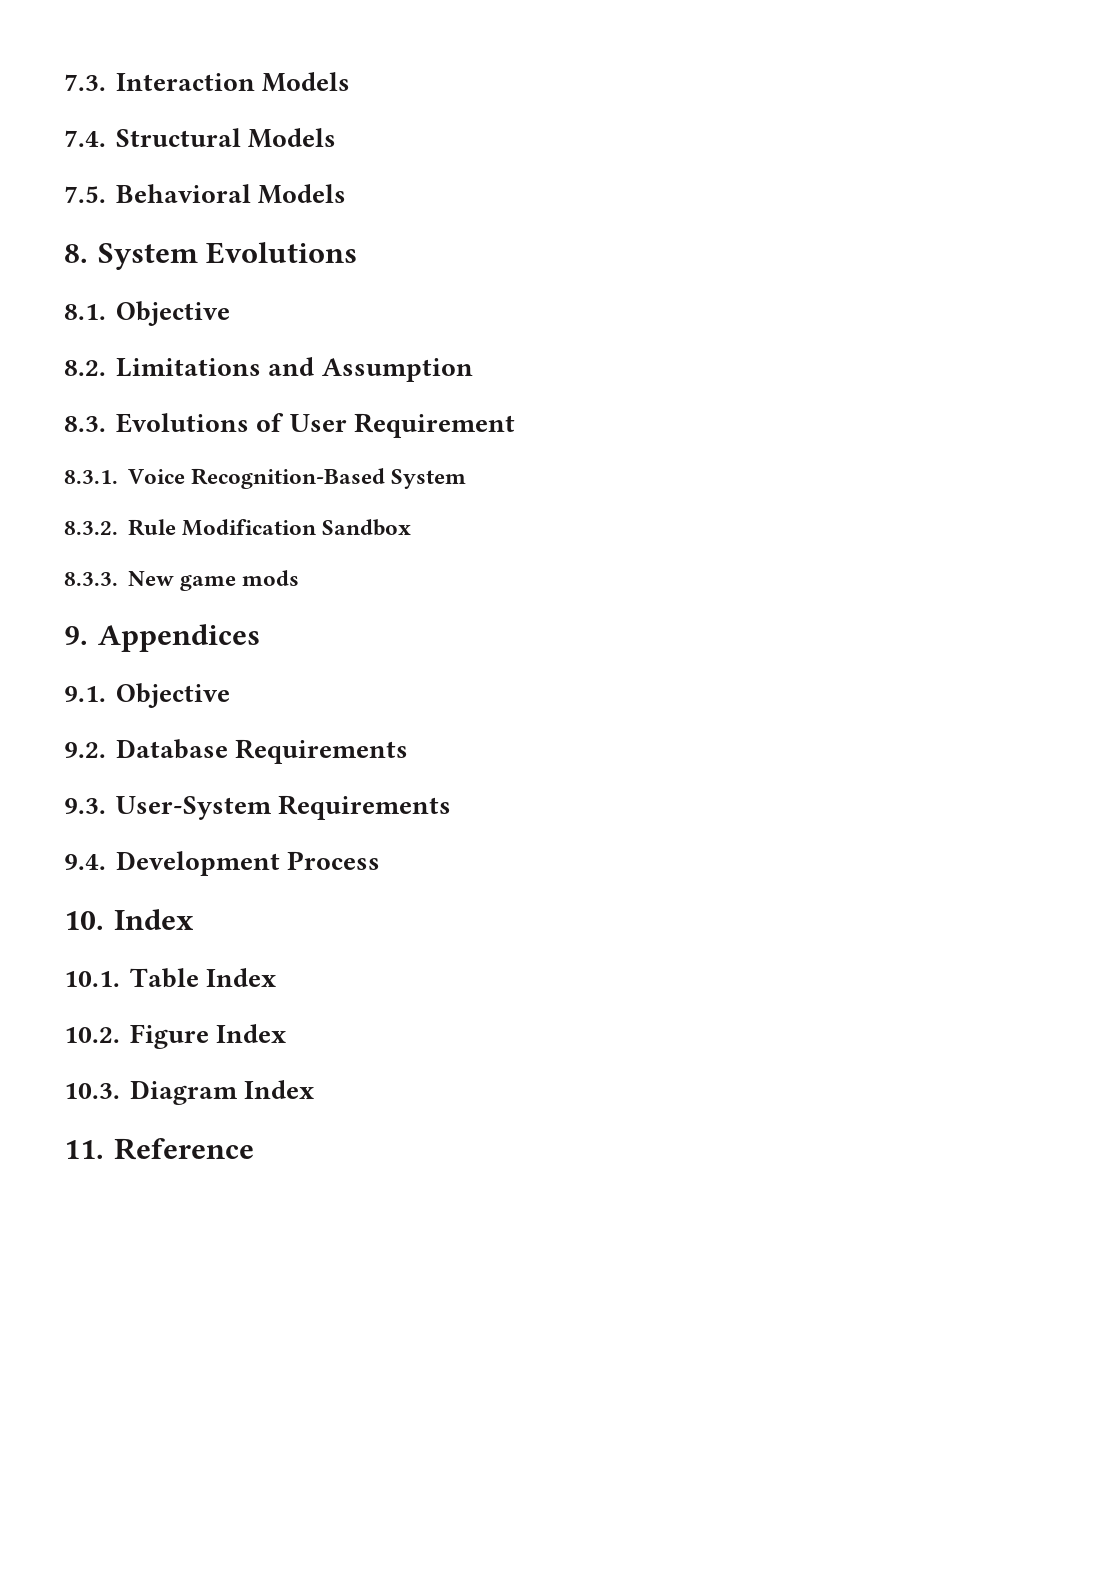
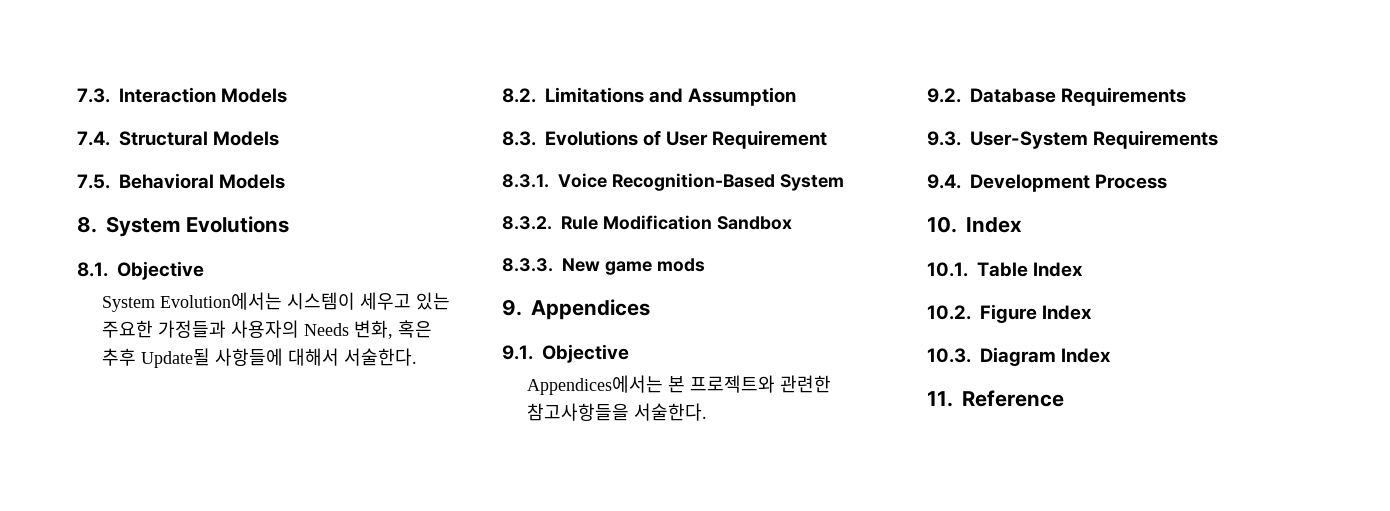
(230, 313) none -> [102,292,451,312] [102,320,433,339] [102,348,418,368] // System Evolution에서는 시스템이 세우고 있는 주요한 가정들과 사용자의 Needs 변화, 혹은 추후 Update될 사항들에 대해서 서술한다.
(230, 695) none -> [527,375,832,395] [527,403,708,421] // Appendices에서는 본 프로젝트와 관련한 참고사항들을 서술한다.

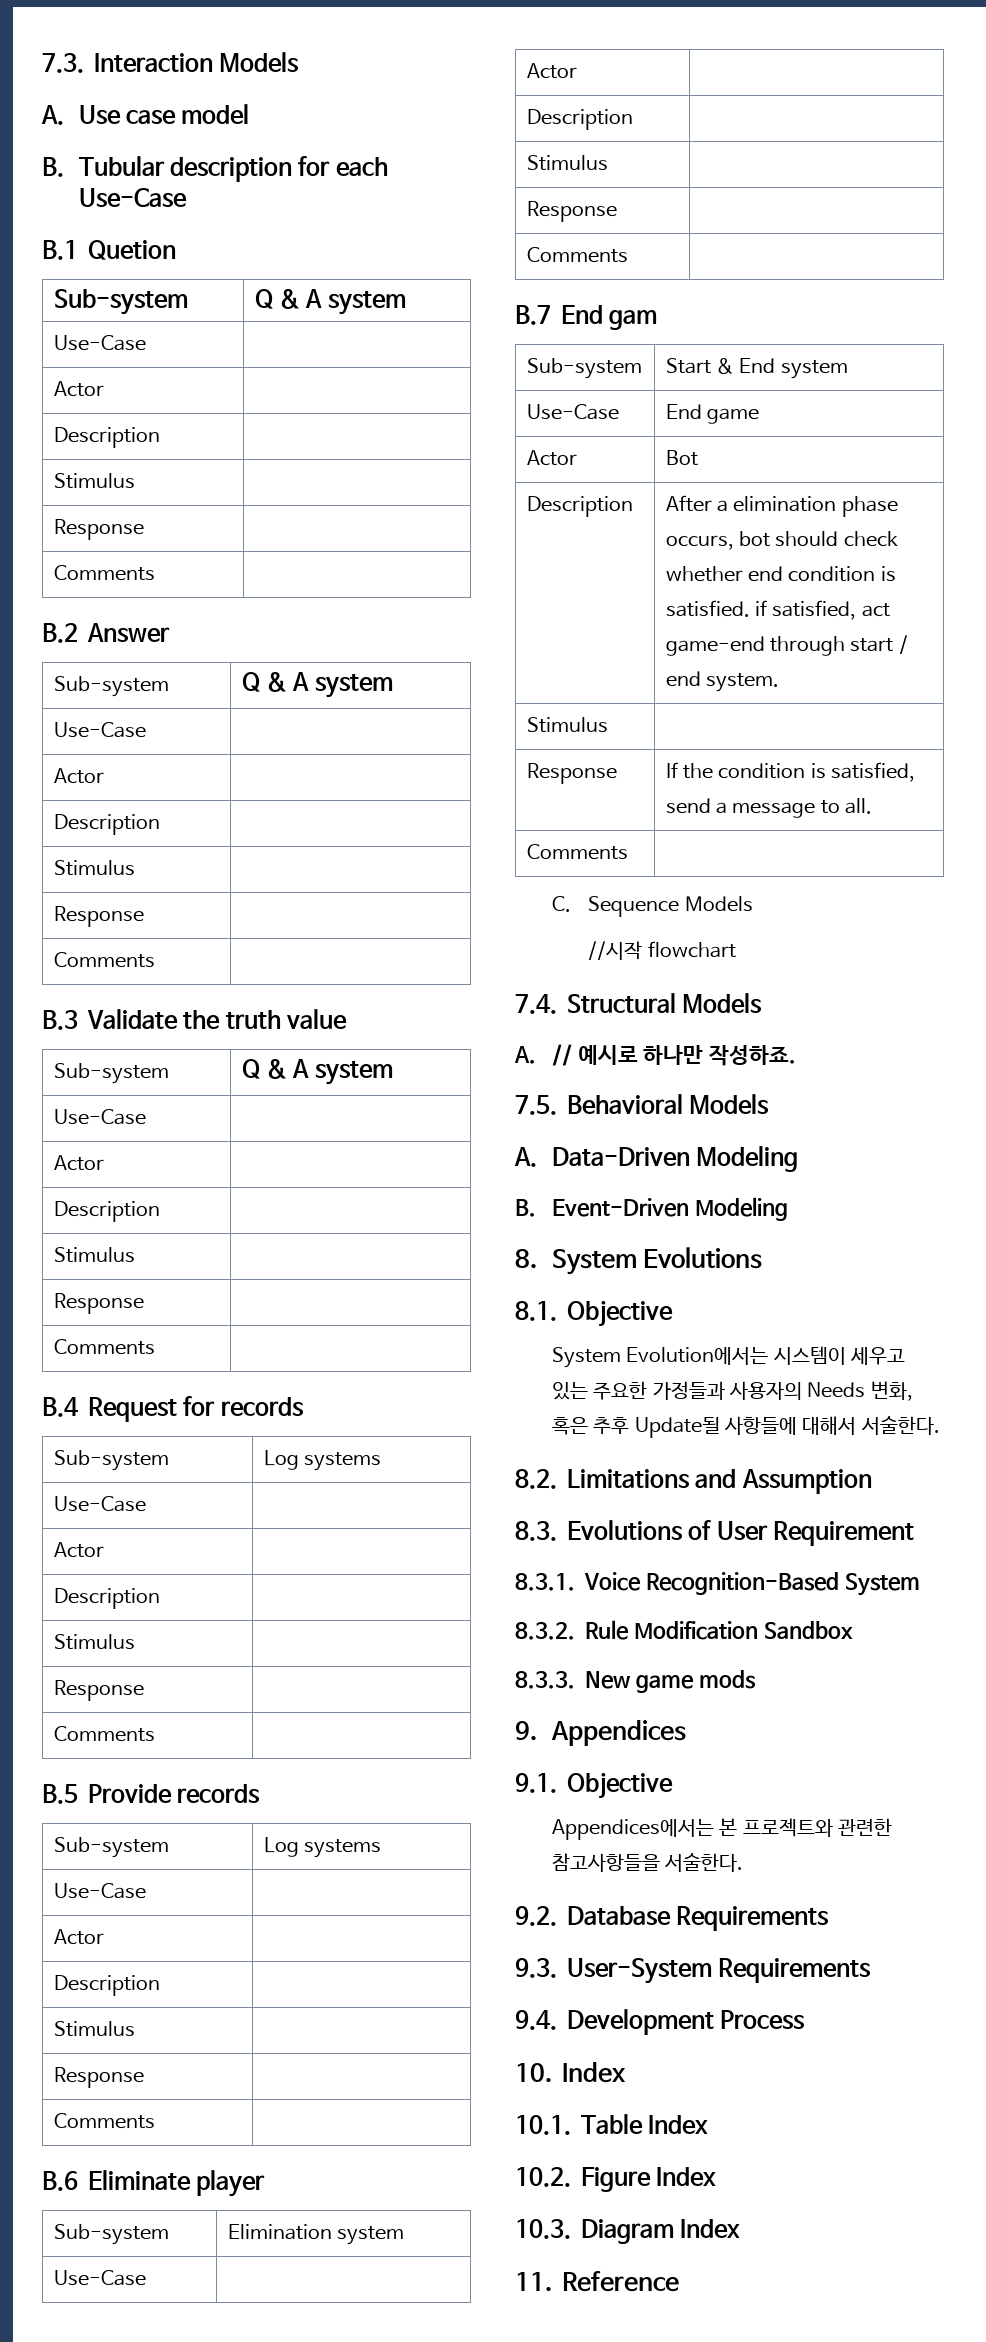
[77,131,280,146] [77,173,286,189] 7.4. Structural Models // 7.5. Behavioral Models -> [41,104,250,125] [42,156,388,182] [78,188,187,208] [42,240,176,260] [53,289,188,315] [254,289,406,315] [53,335,146,351] [53,381,104,397] [53,427,160,448] [53,473,135,489] [53,519,144,540] [53,565,155,581] [42,623,170,643] [53,676,169,697] [241,672,393,698] [53,722,146,738] [53,768,104,784] [53,814,160,835] [53,860,135,876] [53,906,144,927] [53,952,155,968] [42,1009,348,1030] [53,1063,169,1084] [241,1059,393,1085] [53,1109,146,1125] [53,1155,104,1171] [53,1201,160,1222] [53,1247,135,1263] [53,1293,144,1314] [53,1339,155,1355] [42,1396,304,1422] [53,1450,169,1471] [263,1450,381,1471] [53,1496,146,1512] [53,1542,104,1558] [53,1588,160,1609] [53,1634,135,1650] [53,1680,144,1701] [53,1726,155,1742] [42,1784,261,1804] [53,1837,169,1858] [263,1837,381,1858] [53,1883,146,1899] [53,1929,104,1945] [53,1975,160,1996] [53,2021,135,2037] [53,2067,144,2088] [53,2113,155,2129] [42,2170,266,2197] [53,2224,169,2245] [227,2224,404,2245] [53,2270,146,2286] [526,63,577,79] [526,109,633,130] [526,155,608,171] [526,201,617,222] [526,247,628,263] [515,305,658,330] [526,358,642,379] [665,358,848,379] [526,404,619,420] [665,404,759,424] [526,450,577,466] [665,450,698,466] [526,496,633,517] [665,495,898,517] [665,531,898,550] [665,566,896,582] [665,600,890,620] [665,635,908,656] [665,671,779,692] [526,717,608,733] [526,763,617,784] [665,762,916,782] [665,798,873,818] [526,844,628,860] [551,896,753,917] [588,941,736,960] [515,993,763,1014] [514,1044,797,1066] [515,1094,770,1115] [514,1146,799,1172] [515,1197,788,1221] A. Use case model // B. Tubular description for each Use-Case // B.1 Quetion // Sub-system | Q & A system // Use-Case | // Actor | // Description | // Stimulus | // Response | // Comments | // B.2 Answer // Sub-system | Q & A system // Use-Case | // Actor | // Description | // Stimulus | // Response | // Comments | // B.3 Validate the truth value // Sub-system | Q & A system // Use-Case | // Actor | // Description | // Stimulus | // Response | // Comments | // B.4 Request for records // Sub-system | Log systems // Use-Case | // Actor | // Description | // Stimulus | // Response | // Comments | // B.5 Provide records // Sub-system | Log systems // Use-Case | // Actor | // Description | // Stimulus | // Response | // Comments | // B.6 Eliminate player // Sub-system | Elimination system // Use-Case | // Actor | // Description | // Stimulus | // Response | // Comments | // B.7 End gam // Sub-system | Start & End system // Use-Case | End game // Actor | Bot // Description | After a elimination phase occurs, bot should check whether end condition is satisfied. if satisfied, act game-end through start / end system. // Stimulus | // Response | If the condition is satisfied, send a message to all. // Comments | // C. Sequence Models // //시작 flowchart // 7.4. Structural Models // A. // 예시로 하나만 작성하죠. // 7.5. Behavioral Models // A. Data-Driven Modeling // B. Event-Driven Modeling

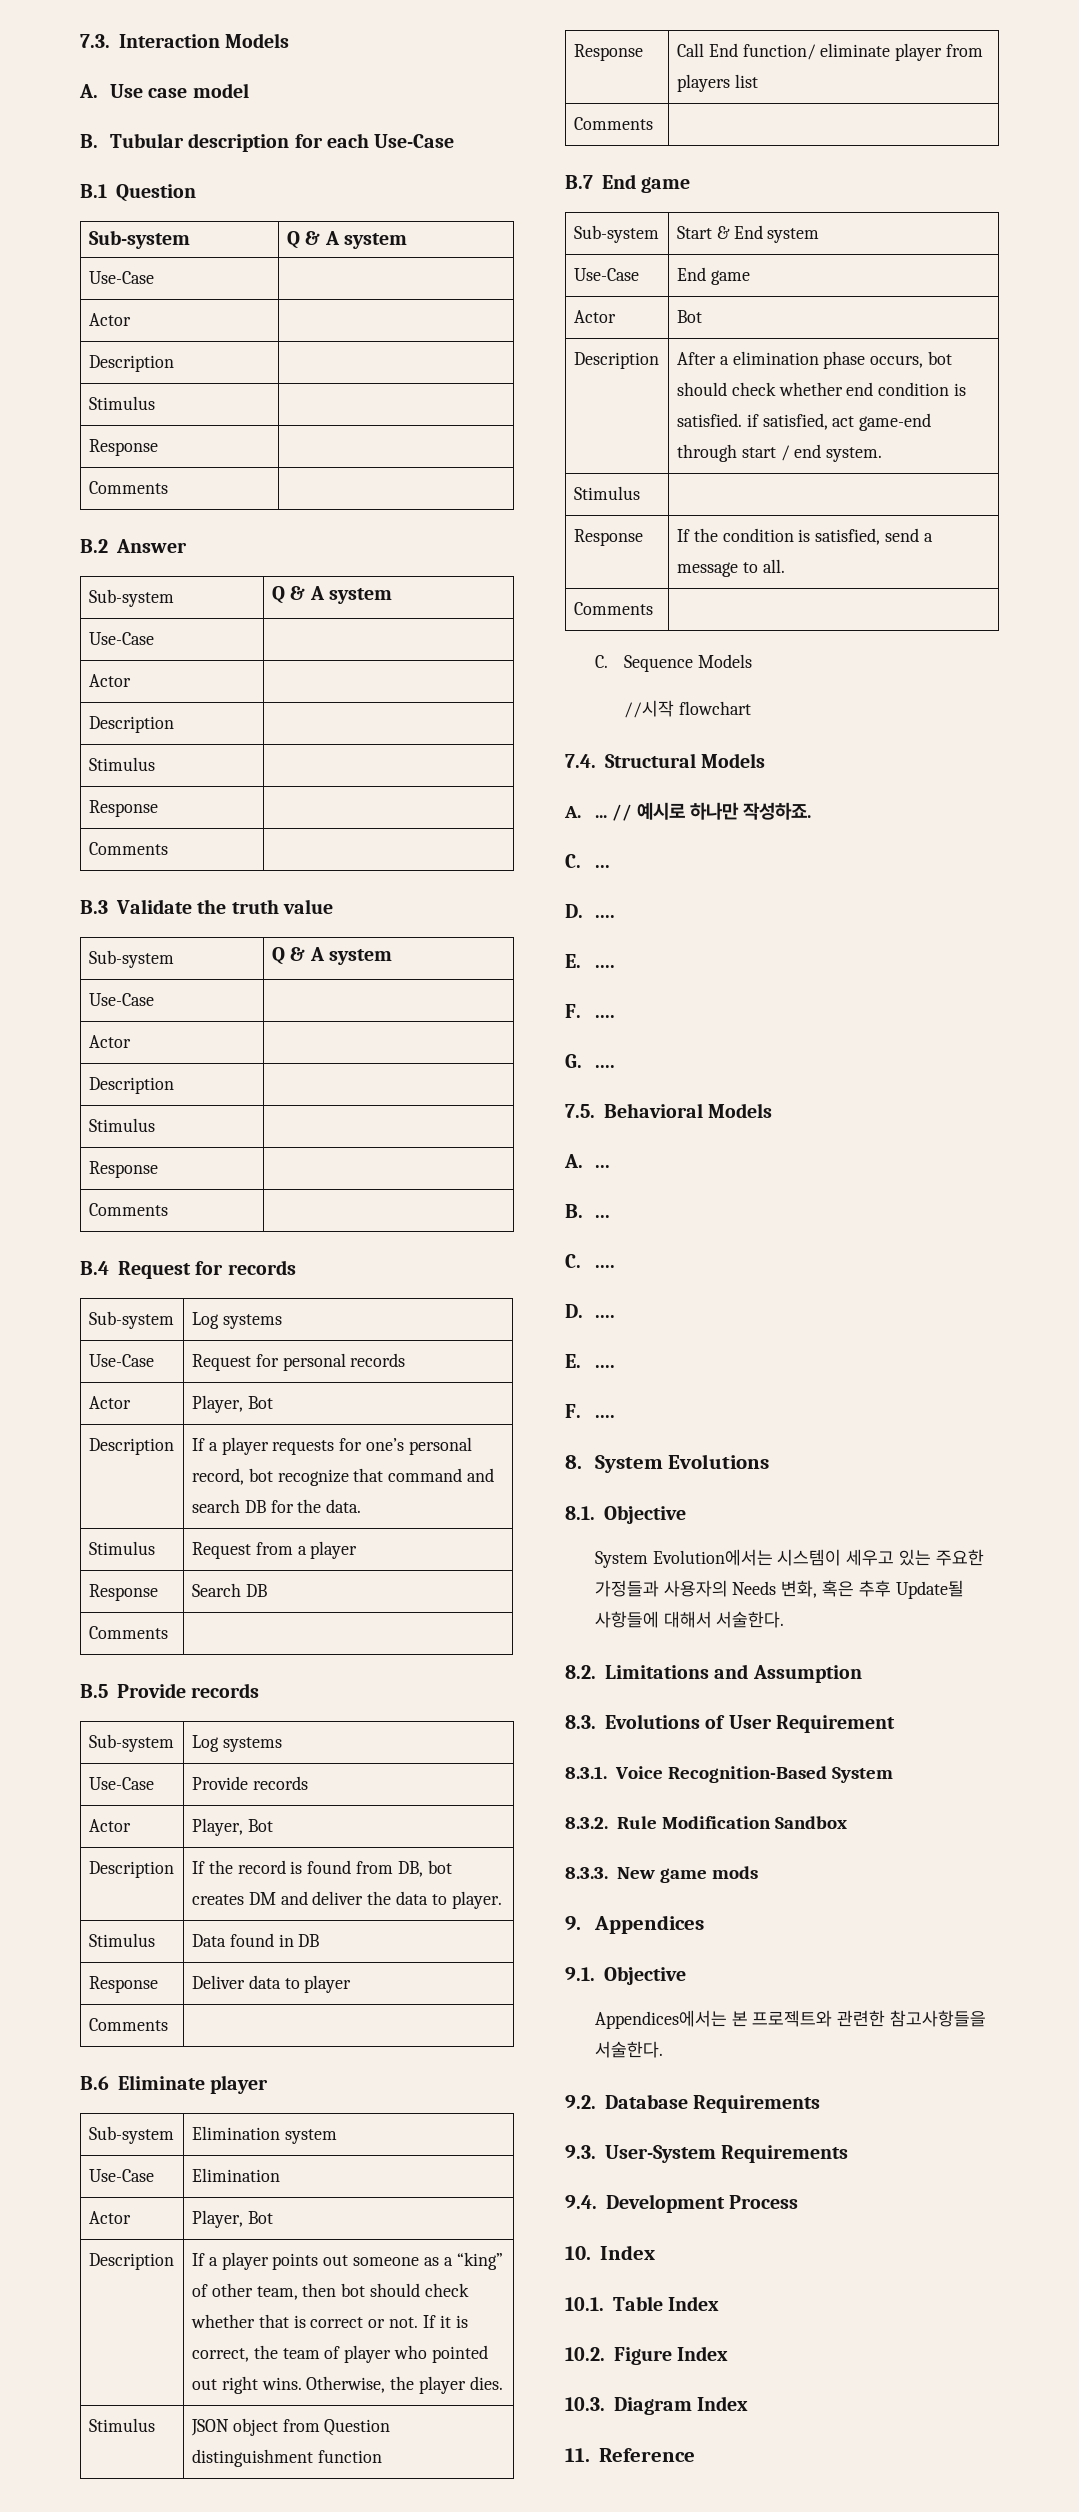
[88,240,176,260] Quetion -> [116,184,196,202] Question
[53,1542,104,1558] [53,1588,160,1609] [53,1634,135,1650] [53,1680,144,1701] // Actor | // Description | // Stimulus | // Response | -> [191,1353,406,1371] [88,1396,131,1409] [191,1395,273,1413] [88,1438,174,1455] [191,1437,473,1455] [191,1468,495,1486] [191,1499,362,1513] [88,1541,155,1555] [191,1541,358,1559] [88,1584,158,1601] [191,1583,267,1597] Request for personal records // Actor | Player, Bot // Description | If a player requests for one’s personal record, bot recognize that command and search DB for the data. // Stimulus | Request from a player // Response | Search DB
[53,1929,104,1945] [53,1975,160,1996] [53,2021,135,2037] [53,2067,144,2088] // Actor | // Description | // Stimulus | // Response | -> [191,1776,308,1790] [88,1819,131,1832] [191,1818,273,1836] [88,1861,174,1878] [191,1860,452,1877] [191,1891,502,1909] [88,1933,155,1947] [191,1933,320,1947] [88,1976,158,1993] [191,1975,352,1993] Provide records // Actor | Player, Bot // Description | If the record is found from DB, bot creates DM and deliver the data to player. // Stimulus | Data found in DB // Response | Deliver data to player
[526,63,577,79] [526,109,633,130] [526,155,608,171] [526,201,617,222] // Actor | // Description | // Stimulus | // Response | -> [191,2168,280,2182] [88,2211,131,2224] [191,2210,273,2228] [88,2253,174,2270] [191,2252,503,2270] [191,2283,470,2300] [190,2314,468,2328] [191,2345,489,2363] [191,2376,504,2394] [88,2418,155,2432] [190,2418,391,2436] [191,2449,382,2467] [573,44,643,61] [676,43,984,61] [676,74,758,92] Elimination // Actor | Player, Bot // Description | If a player points out someone as a “king” of other team, then bot should check whether that is correct or not. If it is correct, the team of player who pointed out right wins. Otherwise, the player dies. // Stimulus | JSON object from Question distinguishment function // Response | Call End function/ eliminate player from players list
[609,310,658,330] gam -> [641,177,691,193] game
(536, 1055) none -> [594,815,607,818] ...
(797, 1055) none -> [565,854,610,868] [565,904,615,918] [565,954,615,968] [565,1004,615,1018] [565,1054,615,1068] // C. ... // D. .... // E. .... // F. .... // G. ....
[551,1146,799,1172] [515,1197,788,1221] Data-Driven Modeling // B. Event-Driven Modeling -> [594,1165,610,1168] [565,1204,610,1218] [565,1254,615,1268] [565,1304,615,1318] [565,1354,615,1368] [565,1404,615,1418] ... // B. ... // C. .... // D. .... // E. .... // F. ....

